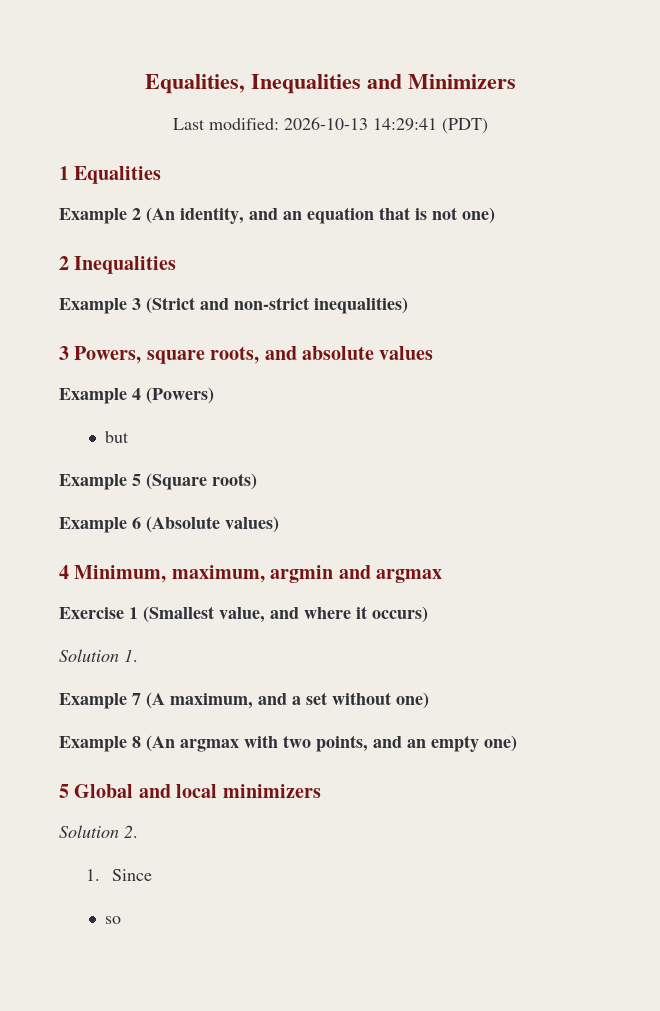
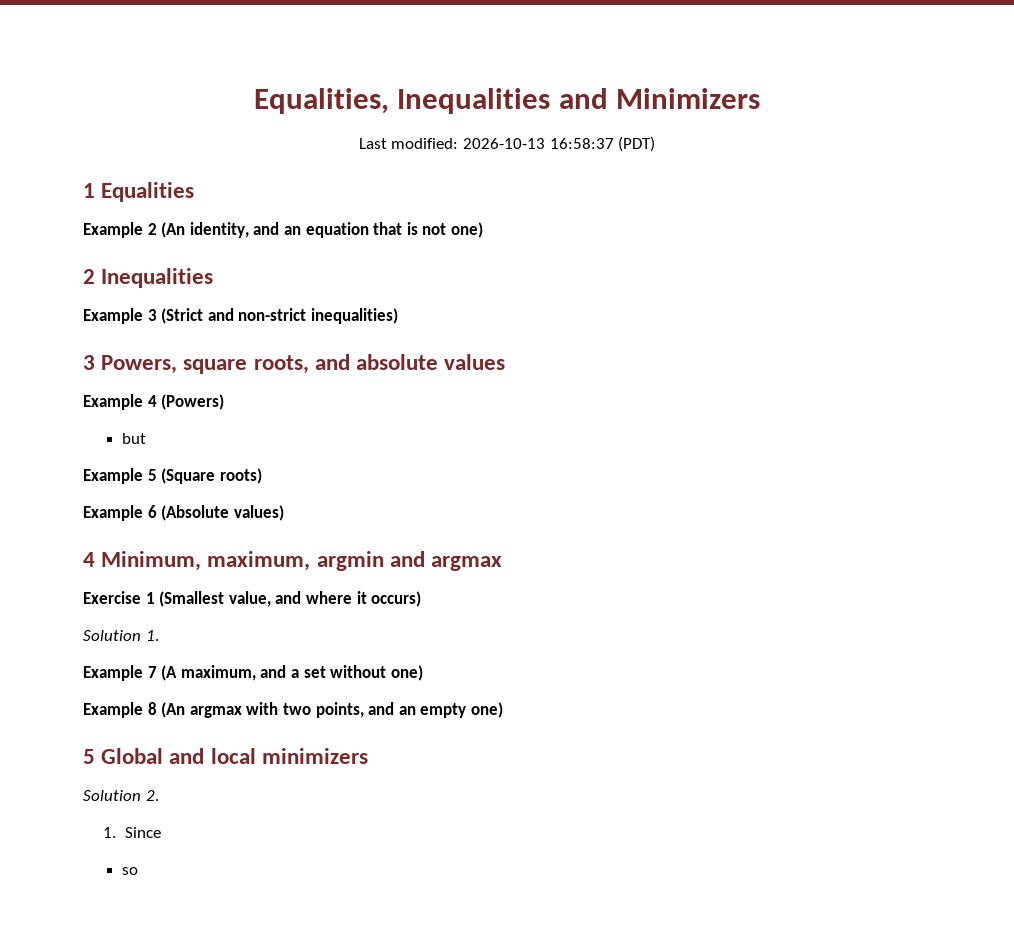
[372,118,437,131] 14:29:41 -> [549,138,614,149] 16:58:37

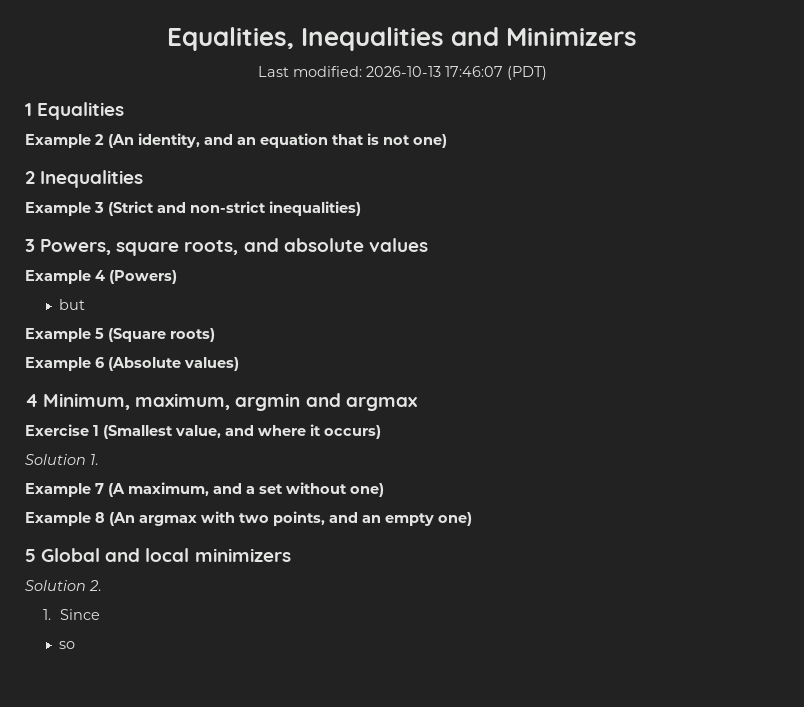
[549,138,614,149] 16:58:37 -> [444,66,503,77] 17:46:07

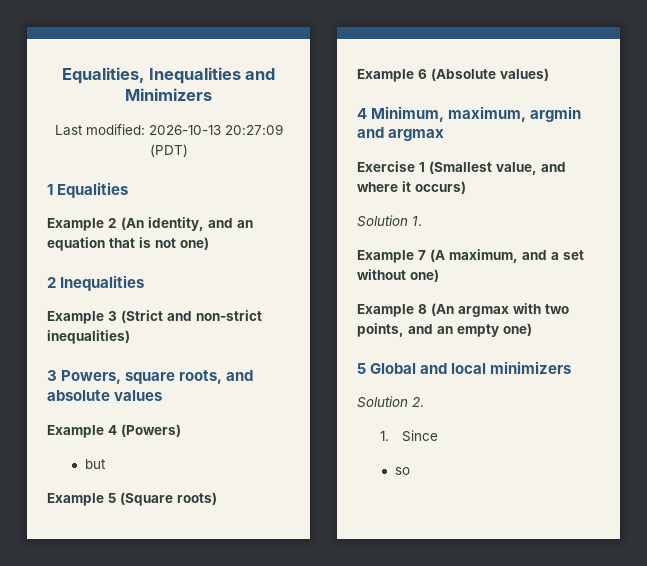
[444,66,503,77] 17:46:07 -> [224,124,283,135] 20:27:09

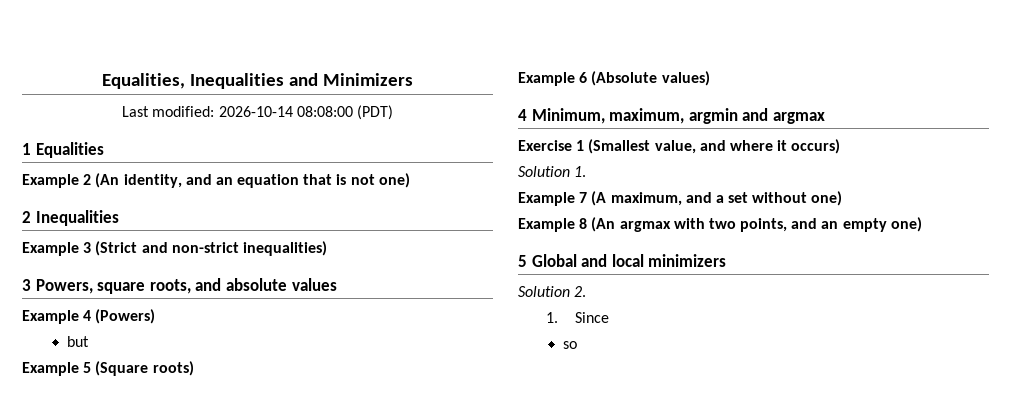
[148,124,283,135] 2026-10-13 20:27:09 -> [218,106,353,117] 2026-10-14 08:08:00

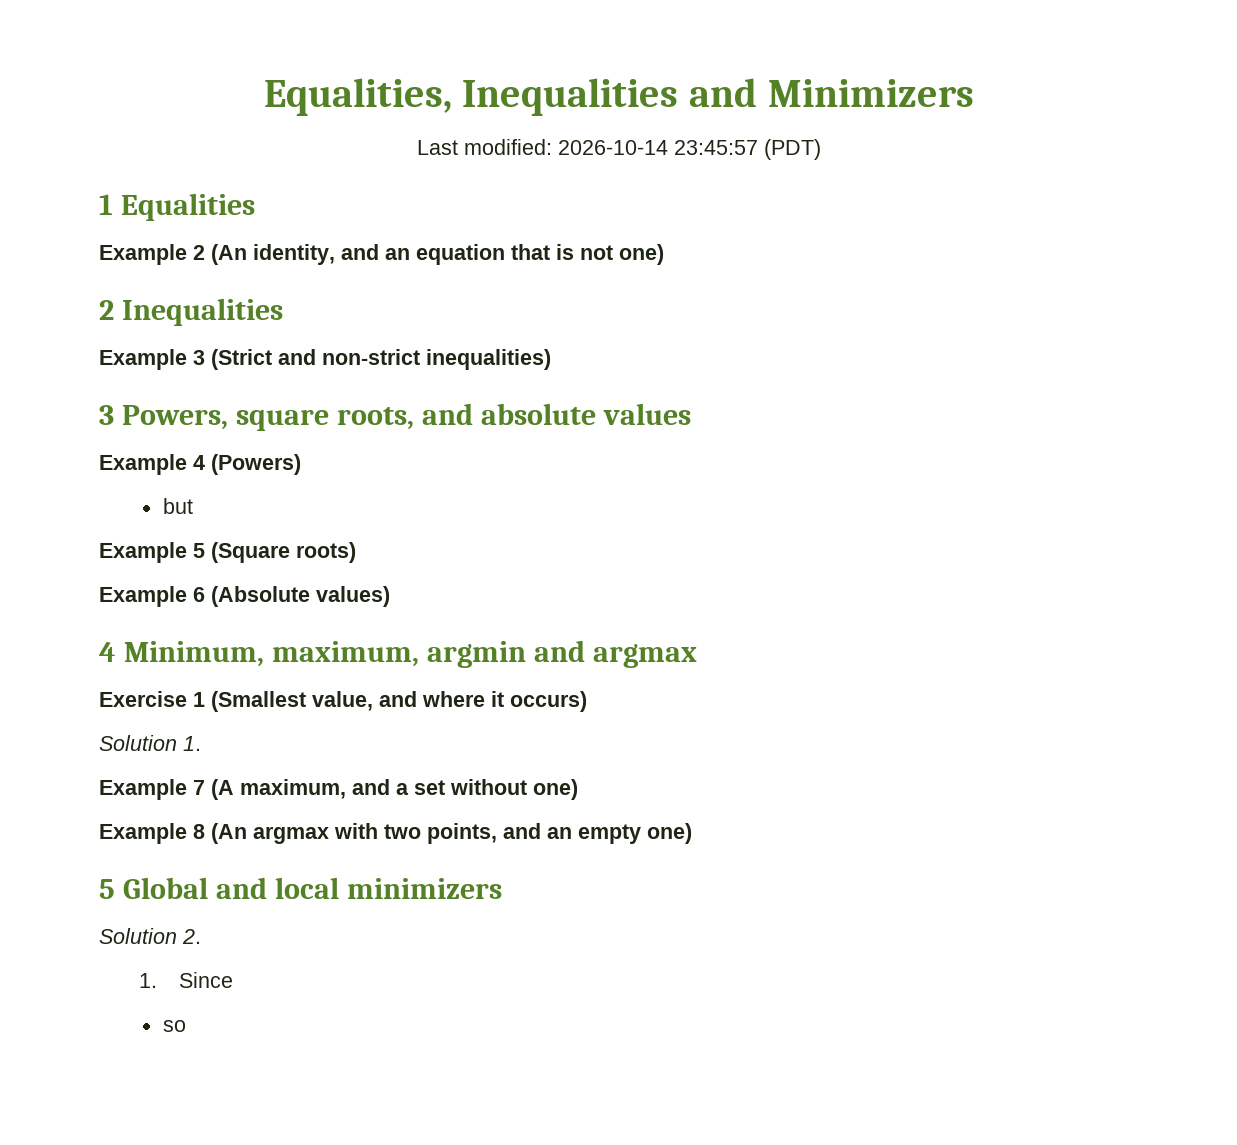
[296,106,353,117] 08:08:00 -> [673,140,758,155] 23:45:57

